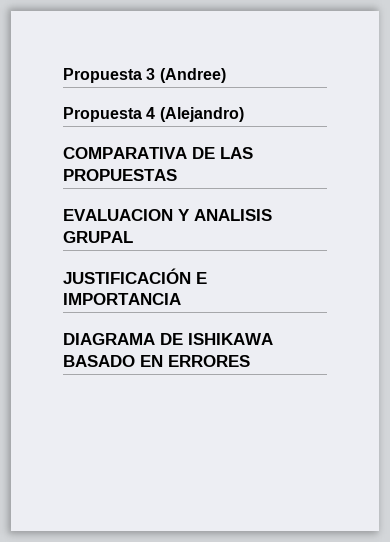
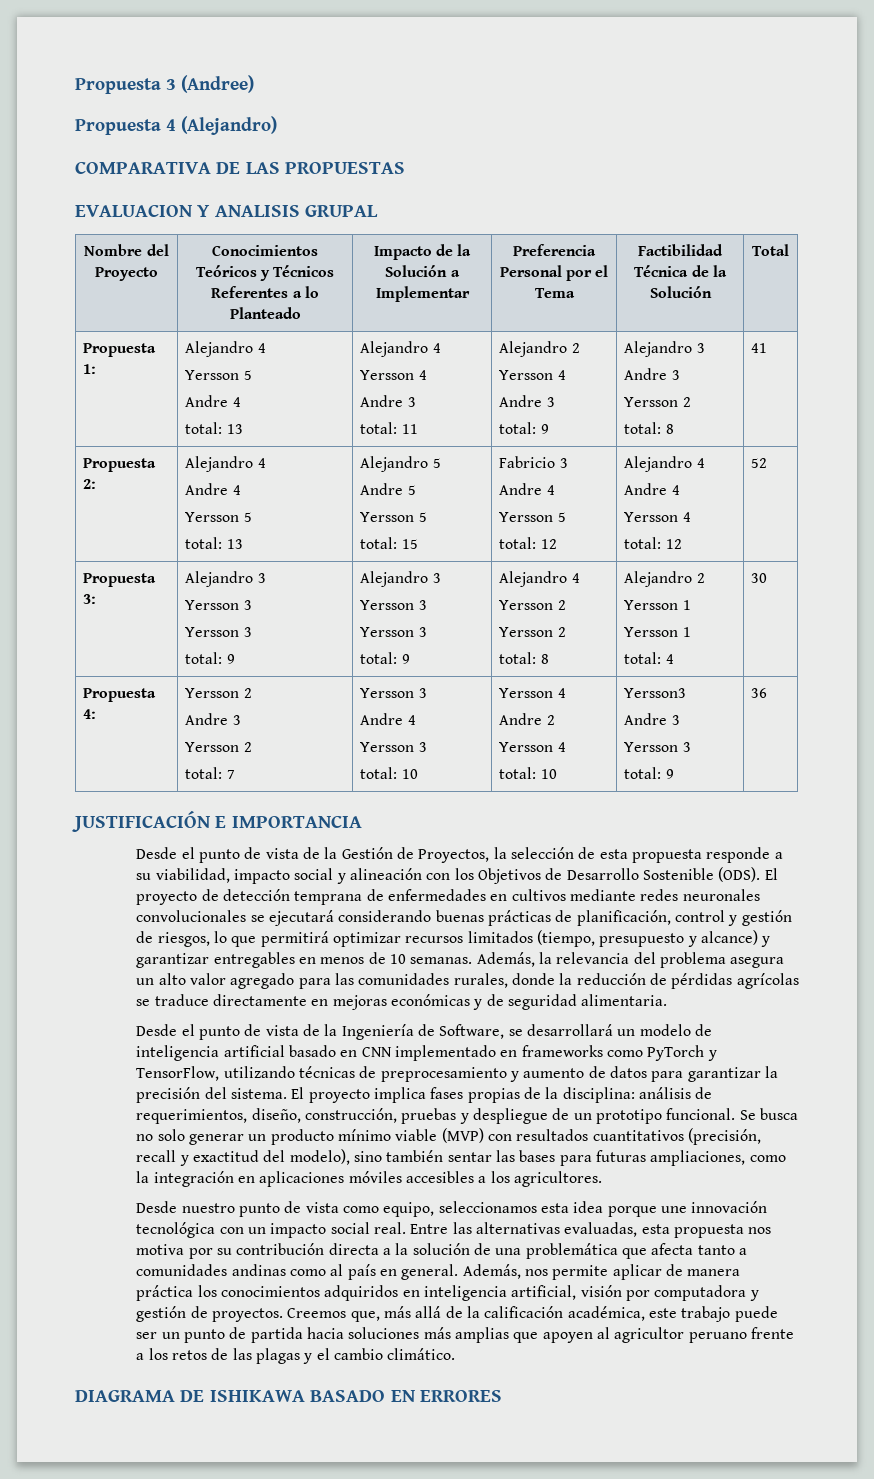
[63,268,207,284] [63,293,181,305] // JUSTIFICACIÓN E IMPORTANCIA -> [84,244,169,256] [95,267,158,281] [212,245,318,256] [195,265,335,281] [211,286,319,298] [229,307,301,319] [373,244,472,260] [385,265,460,277] [375,286,470,302] [513,244,596,256] [499,265,609,281] [534,288,575,298] [638,244,723,256] [634,265,727,277] [649,286,712,298] [752,244,789,256] [83,343,157,357] [83,364,97,374] [185,341,266,357] [185,370,252,380] [185,395,241,407] [185,422,243,434] [360,341,441,357] [360,370,427,380] [360,395,416,407] [360,422,418,434] [499,341,580,357] [499,370,566,380] [499,395,555,407] [499,422,549,434] [624,341,705,357] [624,368,680,380] [624,397,691,407] [624,422,674,434] [751,343,768,353] [83,458,157,472] [83,479,97,489] [185,456,266,472] [185,483,241,495] [185,512,252,522] [185,537,243,549] [360,456,441,472] [360,483,416,495] [360,512,427,522] [360,537,418,549] [499,456,568,468] [499,483,555,495] [499,512,566,522] [499,537,557,549] [624,456,705,472] [624,483,680,495] [624,512,691,522] [624,537,682,549] [751,458,768,468] [83,573,157,587] [83,594,97,604] [185,571,266,587] [185,600,252,610] [185,627,252,637] [185,652,235,664] [360,571,441,587] [360,600,427,610] [360,627,427,637] [360,652,410,664] [499,571,580,587] [499,600,566,610] [499,627,566,637] [499,652,549,664] [624,571,705,587] [624,600,691,610] [624,627,691,637] [624,652,674,664] [751,573,768,583] [83,688,157,702] [83,709,97,719] [185,688,252,698] [185,713,241,725] [185,742,252,752] [185,767,235,779] [360,688,427,698] [360,713,416,725] [360,742,427,752] [360,767,418,779] [499,688,566,698] [499,713,555,725] [499,742,566,752] [499,767,557,779] [624,688,687,698] [624,713,680,725] [624,742,691,752] [624,767,674,779] [751,688,768,698] [72,810,362,832] [136,847,783,863] [136,867,778,884] [136,889,760,905] [136,910,792,926] [136,930,771,947] [136,952,785,968] [136,973,799,989] [136,994,668,1010] [136,1024,712,1040] [136,1045,717,1061] [136,1066,778,1082] [136,1087,713,1103] [136,1108,798,1124] [136,1128,761,1145] [136,1149,786,1166] [136,1171,603,1187] [136,1201,768,1217] [136,1222,772,1238] [136,1243,747,1259] [136,1264,741,1280] [136,1285,759,1301] [136,1306,778,1322] [136,1327,794,1343] [136,1348,456,1364] // Nombre del Proyecto | Conocimientos Teóricos y Técnicos Referentes a lo Planteado | Impacto de la Solución a Implementar | Preferencia Personal por el Tema | Factibilidad Técnica de la Solución | Total // Propuesta 1: | Alejandro 4 // Yersson 5 // Andre 4 // total: 13 | Alejandro 4 // Yersson 4 // Andre 3 // total: 11 | Alejandro 2 // Yersson 4 // Andre 3 // total: 9 | Alejandro 3 // Andre 3 // Yersson 2 // total: 8 | 41 // Propuesta 2: | Alejandro 4 // Andre 4 // Yersson 5 // total: 13 | Alejandro 5 // Andre 5 // Yersson 5 // total: 15 | Fabricio 3 // Andre 4 // Yersson 5 // total: 12 | Alejandro 4 // Andre 4 // Yersson 4 // total: 12 | 52 // Propuesta 3: | Alejandro 3 // Yersson 3 // Yersson 3 // total: 9 | Alejandro 3 // Yersson 3 // Yersson 3 // total: 9 | Alejandro 4 // Yersson 2 // Yersson 2 // total: 8 | Alejandro 2 // Yersson 1 // Yersson 1 // total: 4 | 30 // Propuesta 4: | Yersson 2 // Andre 3 // Yersson 2 // total: 7 | Yersson 3 // Andre 4 // Yersson 3 // total: 10 | Yersson 4 // Andre 2 // Yersson 4 // total: 10 | Yersson3 // Andre 3 // Yersson 3 // total: 9 | 36 // JUSTIFICACIÓN E IMPORTANCIA // Desde el punto de vista de la Gestión de Proyectos, la selección de esta propuesta responde a su viabilidad, impacto social y alineación con los Objetivos de Desarrollo Sostenible (ODS). El proyecto de detección temprana de enfermedades en cultivos mediante redes neuronales convolucionales se ejecutará considerando buenas prácticas de planificación, control y gestión de riesgos, lo que permitirá optimizar recursos limitados (tiempo, presupuesto y alcance) y garantizar entregables en menos de 10 semanas. Además, la relevancia del problema asegura un alto valor agregado para las comunidades rurales, donde la reducción de pérdidas agrícolas se traduce directamente en mejoras económicas y de seguridad alimentaria. // Desde el punto de vista de la Ingeniería de Software, se desarrollará un modelo de inteligencia artificial basado en CNN implementado en frameworks como PyTorch y TensorFlow, utilizando técnicas de preprocesamiento y aumento de datos para garantizar la precisión del sistema. El proyecto implica fases propias de la disciplina: análisis de requerimientos, diseño, construcción, pruebas y despliegue de un prototipo funcional. Se busca no solo generar un producto mínimo viable (MVP) con resultados cuantitativos (precisión, recall y exactitud del modelo), sino también sentar las bases para futuras ampliaciones, como la integración en aplicaciones móviles accesibles a los agricultores. // Desde nuestro punto de vista como equipo, seleccionamos esta idea porque une innovación tecnológica con un impacto social real. Entre las alternativas evaluadas, esta propuesta nos motiva por su contribución directa a la solución de una problemática que afecta tanto a comunidades andinas como al país en general. Además, nos permite aplicar de manera práctica los conocimientos adquiridos en inteligencia artificial, visión por computadora y gestión de proyectos. Creemos que, más allá de la calificación académica, este trabajo puede ser un punto de partida hacia soluciones más amplias que apoyen al agricultor peruano frente a los retos de las plagas y el cambio climático.

